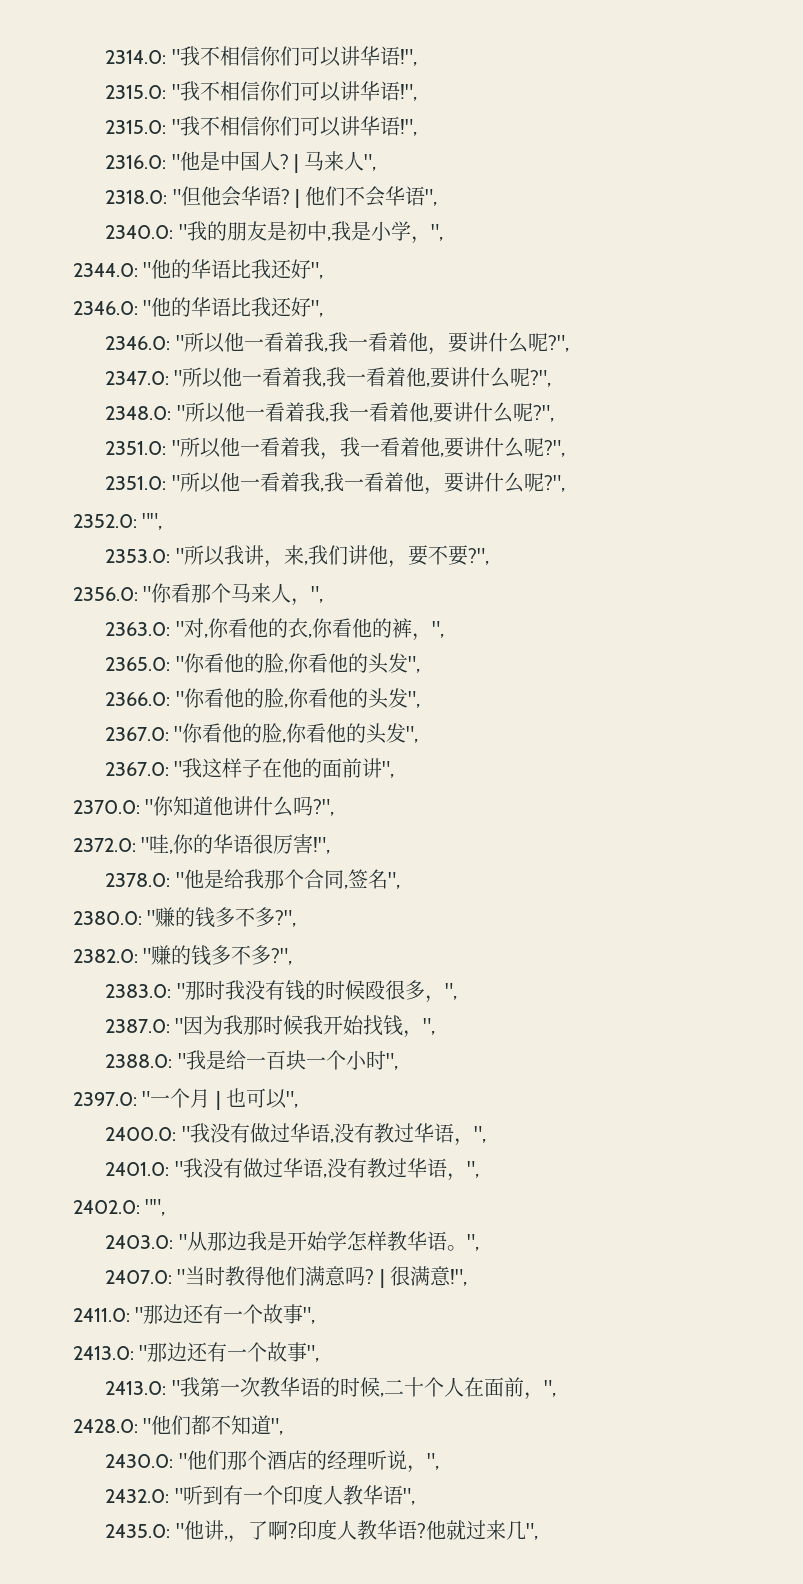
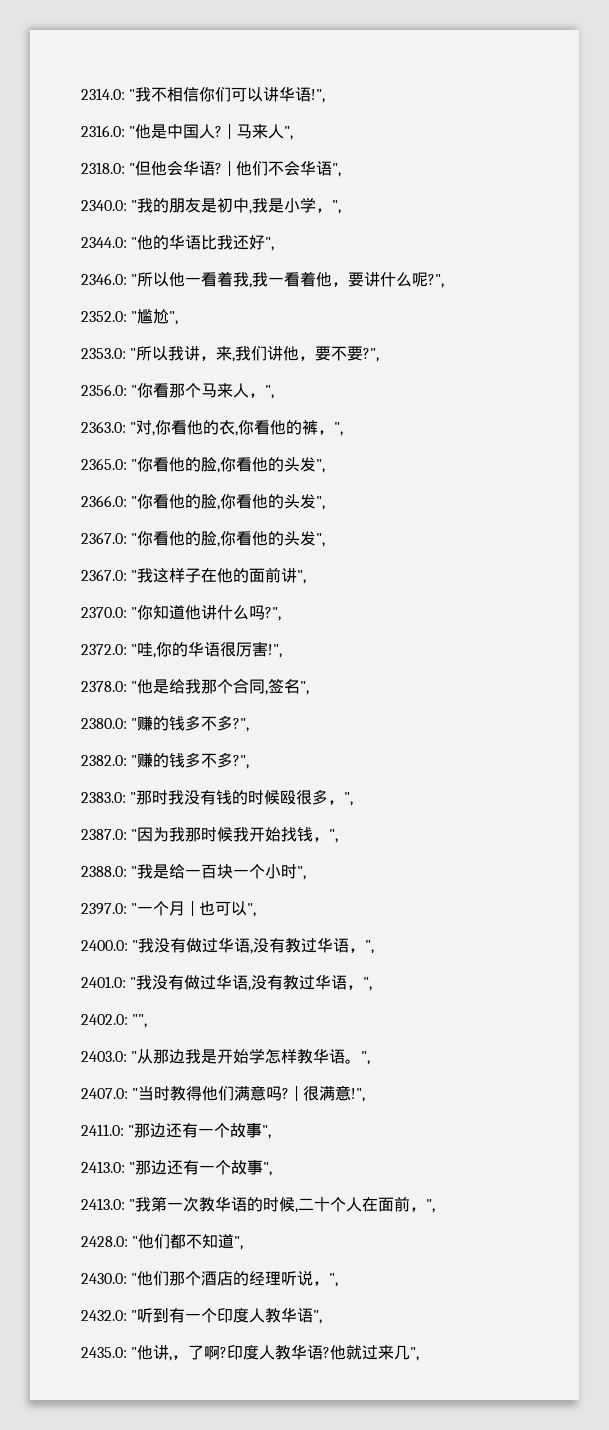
[105,81,417,102] [105,116,417,137] // 2315.0: "我不相信你们可以讲华语!", // 2315.0: "我不相信你们可以讲华语!", -> (326, 96) none
[151,297,324,317] [105,332,569,355] [105,367,552,388] [105,402,554,423] [105,437,565,460] [105,475,180,490] 他的华语比我还好", // 2346.0: "所以他一看着我,我一看着他，要讲什么呢?", // 2347.0: "所以他一看着我,我一看着他,要讲什么呢?", // 2348.0: "所以他一看着我,我一看着他,要讲什么呢?", // 2351.0: "所以他一看着我，我一看着他,要讲什么呢?", // 2351.0: " -> (138, 279) none
[142,513,163,530] "", -> [131,309,179,325] "尴尬",

